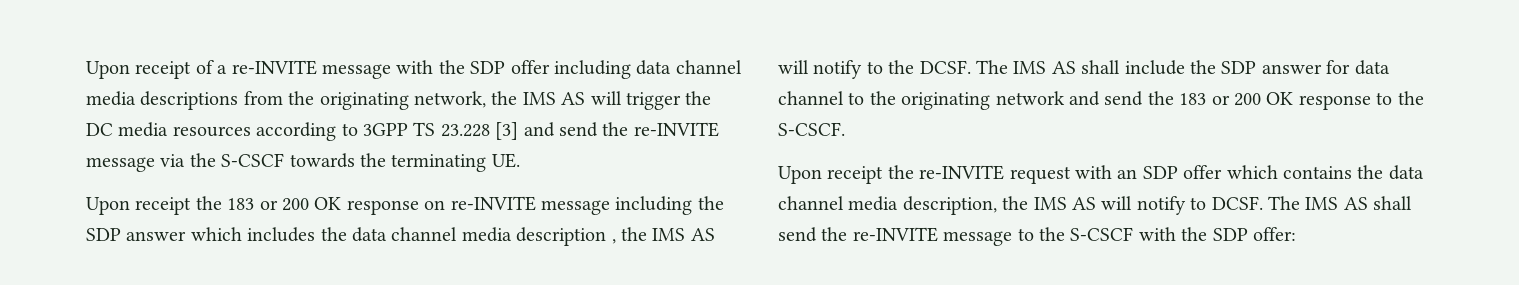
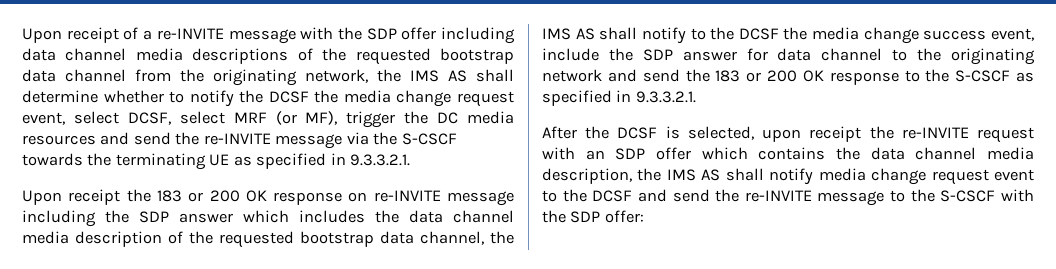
(239, 100) none -> [297,48,514,65] [22,69,126,82] of the requested bootstrap data channel
[590,91,622,105] will -> [476,69,514,82] [22,90,514,107] [22,111,338,125] shall determine whether to notify the DCSF the media change request event, select DCSF, select MRF (or MF),
[256,122,519,141] according to 3GPP TS 23.228 [3] -> (96, 140) none
[491,153,520,168] UE. -> [209,153,411,169] UE as specified in 9.3.3.2.1.
[611,227,715,244] [778,60,809,74] , the IMS AS will -> [168,231,514,248] [542,27,638,40] of the requested bootstrap data channel, the IMS AS shall
[919,60,1121,74] DCSF. The IMS AS shall -> [738,27,1034,44] DCSF the media change success event,
[778,122,845,136] [778,166,822,184] S-CSCF. // Upon -> [955,70,1034,82] [542,90,696,106] [542,126,802,142] S-CSCF as specified in 9.3.3.2.1. // After the DCSF is selected, upon
[1101,196,1413,215] will notify to DCSF. The IMS AS shall -> [725,168,1034,185] [542,189,667,202] shall notify media change request event to the DCSF and

